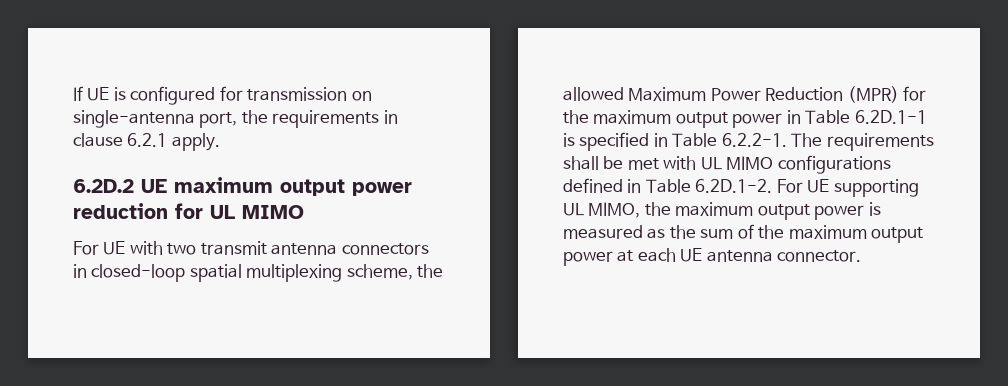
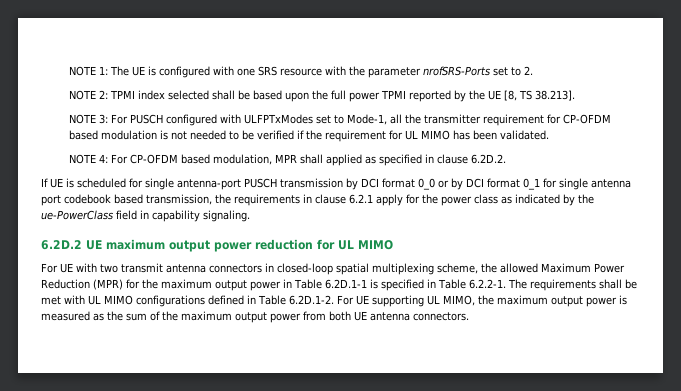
[73,86,372,105] [73,110,238,128] If UE is configured for transmission on single-antenna port, -> [69,66,534,78] [69,90,576,102] [69,114,612,126] [69,130,550,142] [69,154,507,166] [41,178,631,190] [41,194,212,206] NOTE 1: The UE is configured with one SRS resource with the parameter nrofSRS-Ports set to 2. // NOTE 2: TPMI index selected shall be based upon the full power TPMI reported by the UE [8, TS 38.213]. // NOTE 3: For PUSCH configured with ULFPTxModes set to Mode-1, all the transmitter requirement for CP-OFDM based modulation is not needed to be verified if the requirement for UL MIMO has been validated. // NOTE 4: For CP-OFDM based modulation, MPR shall applied as specified in clause 6.2D.2. // If UE is scheduled for single antenna-port PUSCH transmission by DCI format 0_0 or by DCI format 0_1 for single antenna port codebook based transmission,
[171,133,220,151] apply. -> [376,194,594,206] [41,210,250,222] apply for the power class as indicated by the ue-PowerClass field in capability signaling.
[617,248,676,262] at each -> [303,311,351,321] from both
[777,250,862,262] connector. -> [413,312,469,321] connectors.

